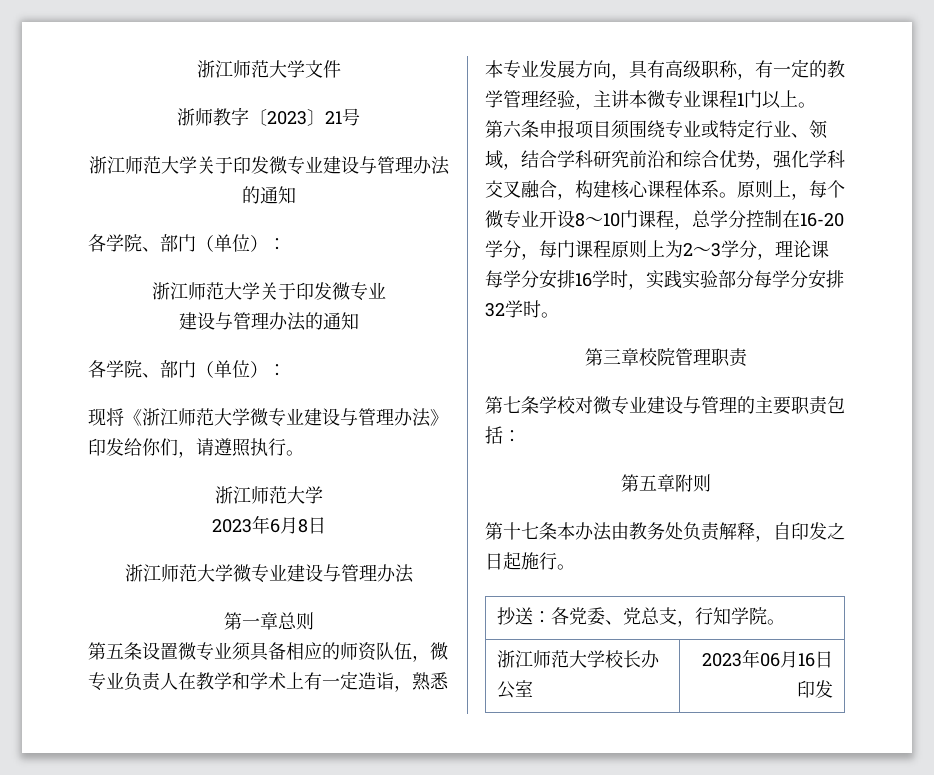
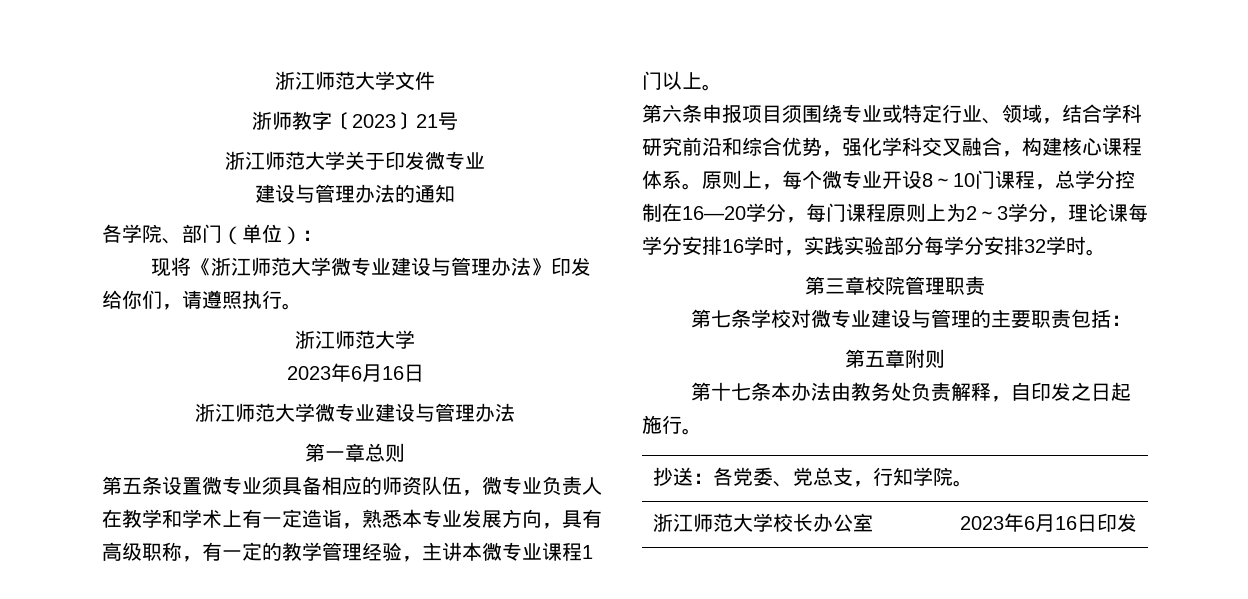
[88,156,450,175] [241,186,296,204] [88,234,286,252] // 浙江师范大学关于印发微专业建设与管理办法的通知 // 各学院、部门（单位）： -> (458, 121) none
[297,519,308,533] 8 -> [381,366,404,380] 16
[800,213,844,227] 16-20 -> [682,206,746,220] 16—20
[759,653,780,667] 06 -> [1024,516,1036,530] 6

